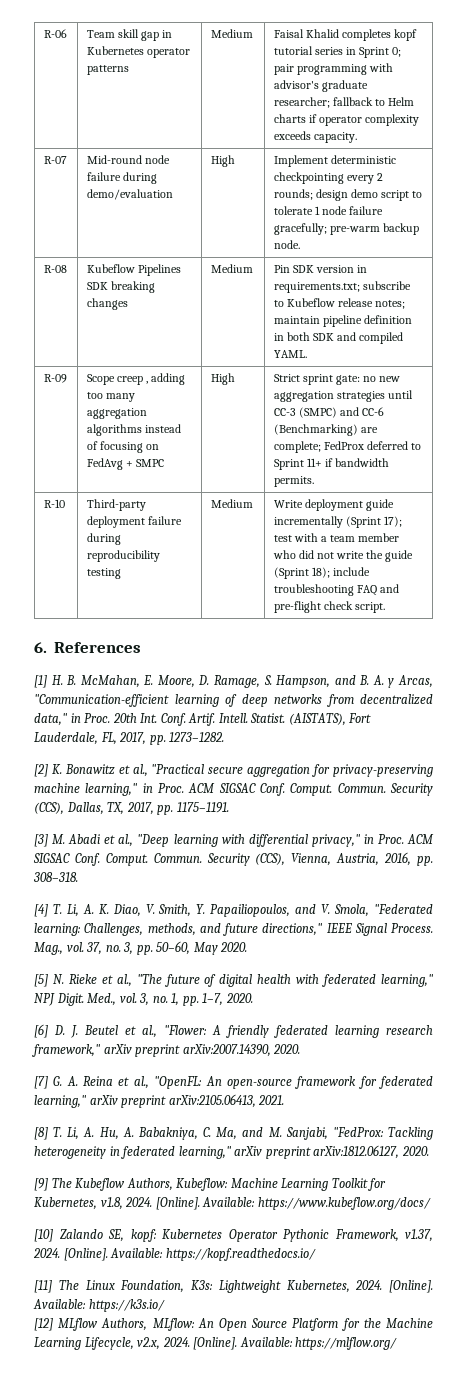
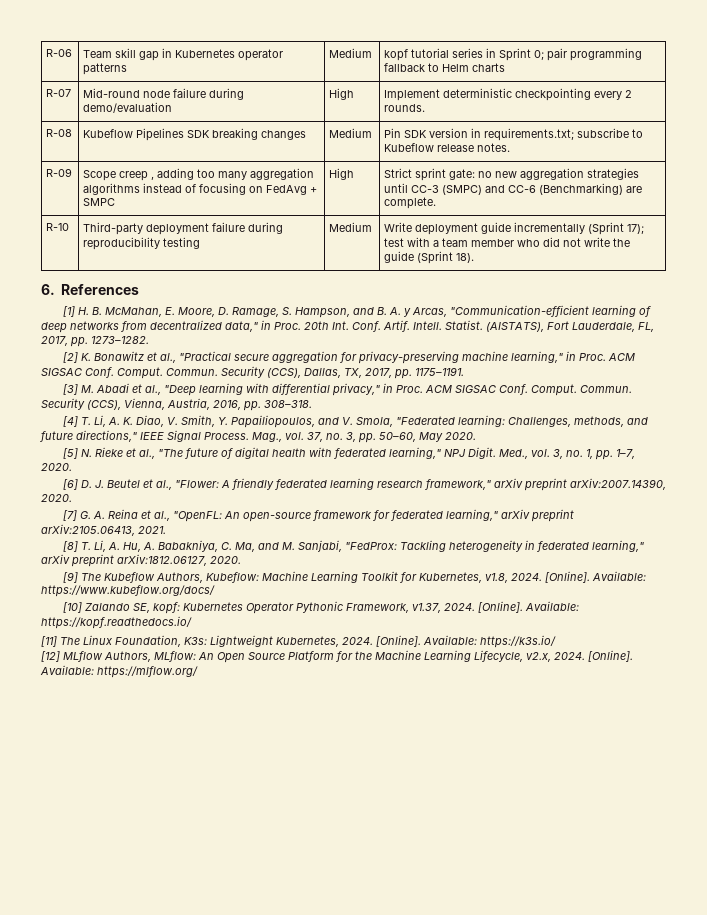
[273,29,392,41] Faisal Khalid completes -> (373, 53) none
[369,63,394,72] [273,80,369,92] [273,97,330,108] with advisor's graduate researcher; -> (643, 54) none
[309,114,420,126] [273,131,358,143] if operator complexity exceeds capacity. -> (506, 67) none
[273,189,423,201] [273,206,384,215] [273,223,420,235] [273,240,300,249] rounds; design demo script to tolerate 1 node failure gracefully; pre-warm backup node. -> [384,104,426,112] rounds.
[375,300,406,309] [273,315,413,327] [273,332,404,344] [273,350,307,358] notes; maintain pipeline definition in both SDK and compiled YAML. -> [477,143,511,152] notes.
[273,441,422,453] [273,458,390,470] [273,476,314,487] complete; FedProx deferred to Sprint 11+ if bandwidth permits. -> [384,197,437,209] complete.
[312,567,371,578] [273,584,400,596] [273,601,386,613] 18); include troubleshooting FAQ and pre-flight check script. -> [456,253,475,263] 18).

